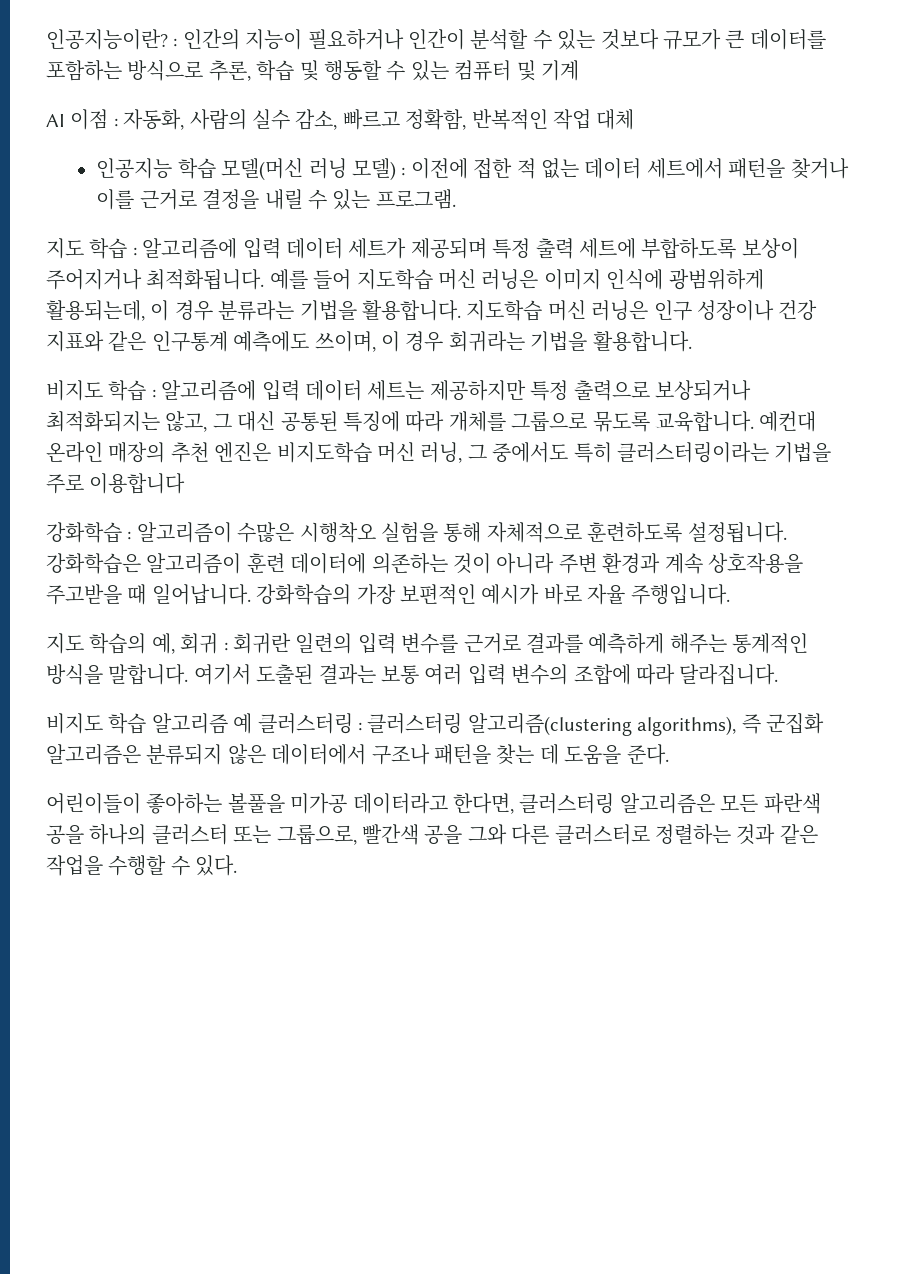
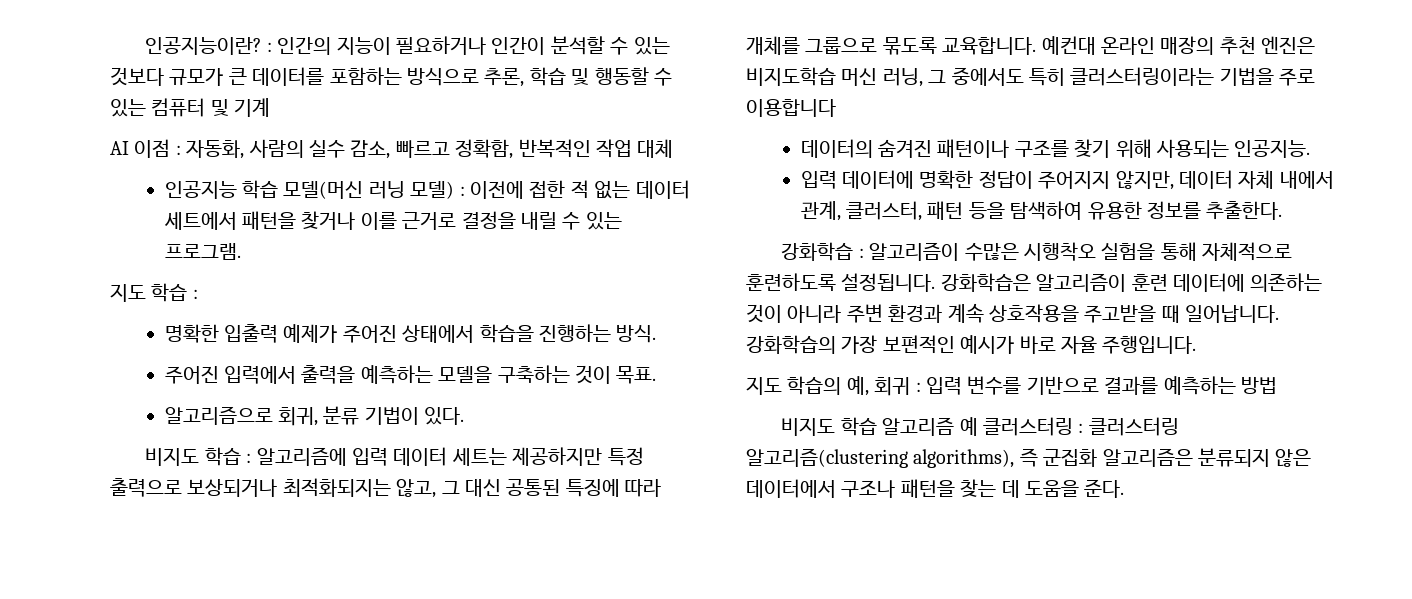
[142,238,799,259] [46,269,764,290] [46,300,818,321] [46,331,692,352] 알고리즘에 입력 데이터 세트가 제공되며 특정 출력 세트에 부합하도록 보상이 주어지거나 최적화됩니다. 예를 들어 지도학습 머신 러닝은 이미지 인식에 광범위하게 활용되는데, 이 경우 분류라는 기법을 활용합니다. 지도학습 머신 러닝은 인구 성장이나 건강 지표와 같은 인구통계 예측에도 쓰이며, 이 경우 회귀라는 기법을 활용합니다. -> [164,324,657,343] [164,365,657,384] [164,406,465,426] // 명확한 입출력 예제가 주어진 상태에서 학습을 진행하는 방식. // 주어진 입력에서 출력을 예측하는 모델을 구축하는 것이 목표. // 알고리즘으로 회귀, 분류 기법이 있다.
(186, 483) none -> [800,139,1311,158] [800,170,1334,190] [800,201,1283,221] // 데이터의 숨겨진 패턴이나 구조를 찾기 위해 사용되는 인공지능. // 입력 데이터에 명확한 정답이 주어지지 않지만, 데이터 자체 내에서 관계, 클러스터, 패턴 등을 탐색하여 유용한 정보를 추출한다.
[233,633,809,654] [46,664,779,685] 회귀란 일련의 입력 변수를 근거로 결과를 예측하게 해주는 통계적인 방식을 말합니다. 여기서 도출된 결과는 보통 여러 입력 변수의 조합에 따라 달라집니다. -> [926,376,1277,395] 입력 변수를 기반으로 결과를 예측하는 방법
[46,793,821,814] [46,824,818,845] [46,855,238,876] // 어린이들이 좋아하는 볼풀을 미가공 데이터라고 한다면, 클러스터링 알고리즘은 모든 파란색 공을 하나의 클러스터 또는 그룹으로, 빨간색 공을 그와 다른 클러스터로 정렬하는 것과 같은 작업을 수행할 수 있다. -> (1125, 488) none

